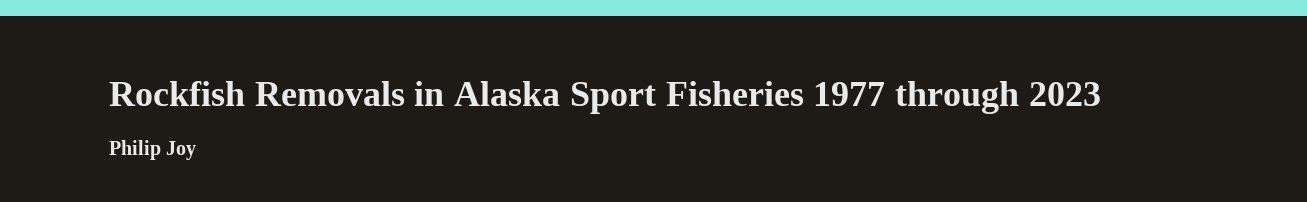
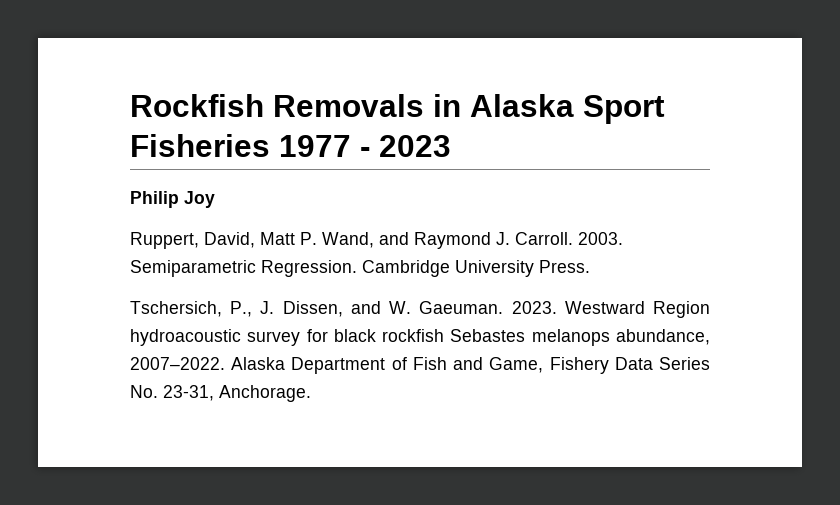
[895,81,1020,114] through -> [360,147,370,157] -
(197, 150) none -> [130,232,623,249] [130,260,590,277] [130,301,710,318] [130,329,710,346] [130,357,710,374] [130,385,311,402] // Ruppert, David, Matt P. Wand, and Raymond J. Carroll. 2003. Semiparametric Regression. Cambridge University Press. // Tschersich, P., J. Dissen, and W. Gaeuman. 2023. Westward Region hydroacoustic survey for black rockfish Sebastes melanops abundance, 2007–2022. Alaska Department of Fish and Game, Fishery Data Series No. 23-31, Anchorage.

